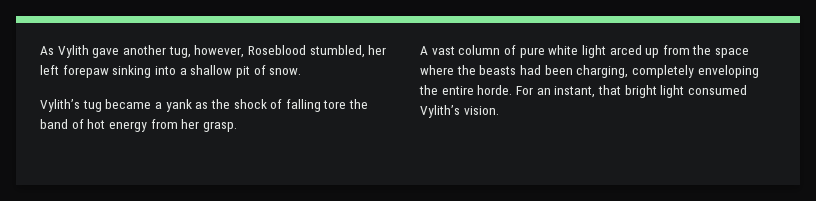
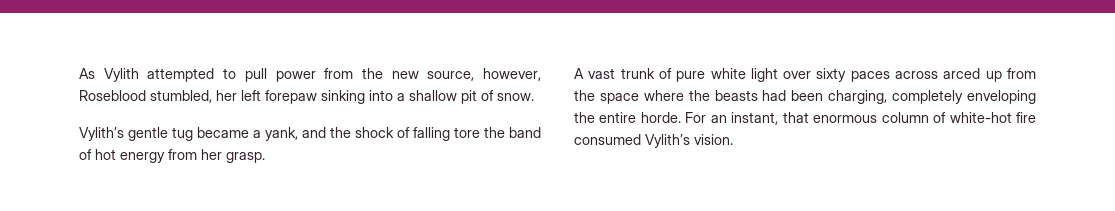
[92,45,191,58] gave another tug, -> [147,68,475,82] attempted to pull power from the new source,
(80, 105) none -> [128,127,168,141] gentle
[165,99,209,112] yank as -> [265,127,326,141] yank, and
[458,45,501,55] column -> [620,68,655,79] trunk
(606, 51) none -> [783,68,939,82] over sixty paces across
[624,85,685,98] bright light -> [813,112,1036,123] enormous column of white-hot fire

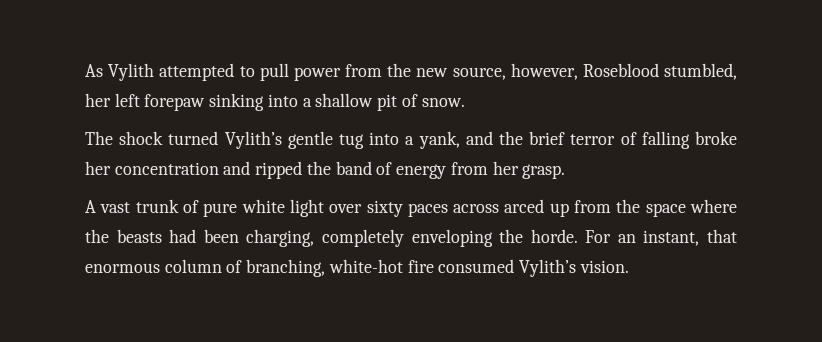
(534, 97) none -> [85,131,219,145] The shock turned
[197,127,249,138] became -> [369,132,400,145] into
[355,127,480,141] shock of falling tore -> [529,131,737,149] [85,161,303,179] brief terror of falling broke her concentration and ripped
[95,149,116,160] hot -> (393, 168) none
[599,112,637,123] entire -> (524, 236) none
(947, 117) none -> [246,259,326,277] branching,

